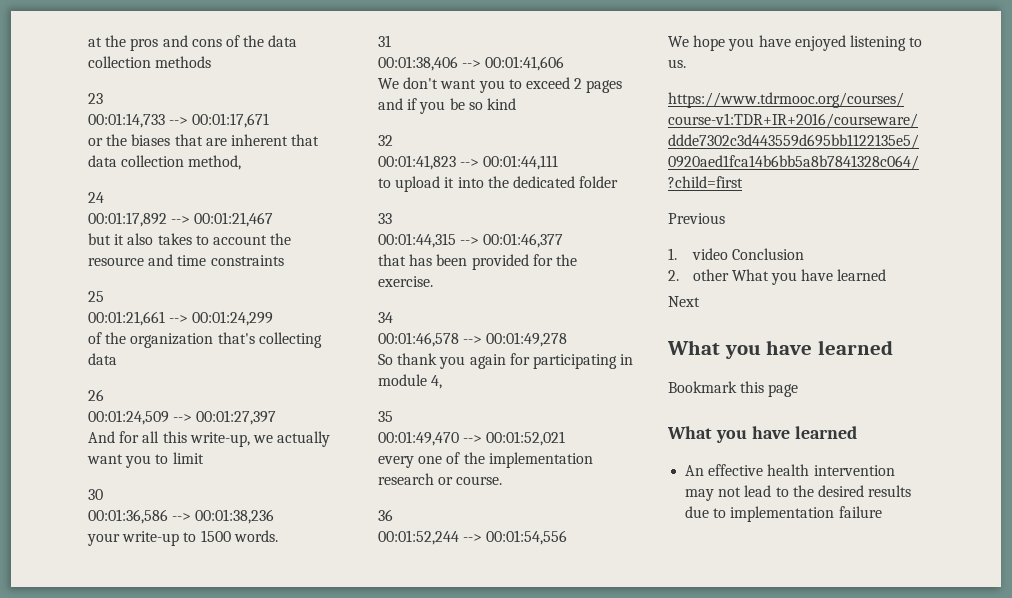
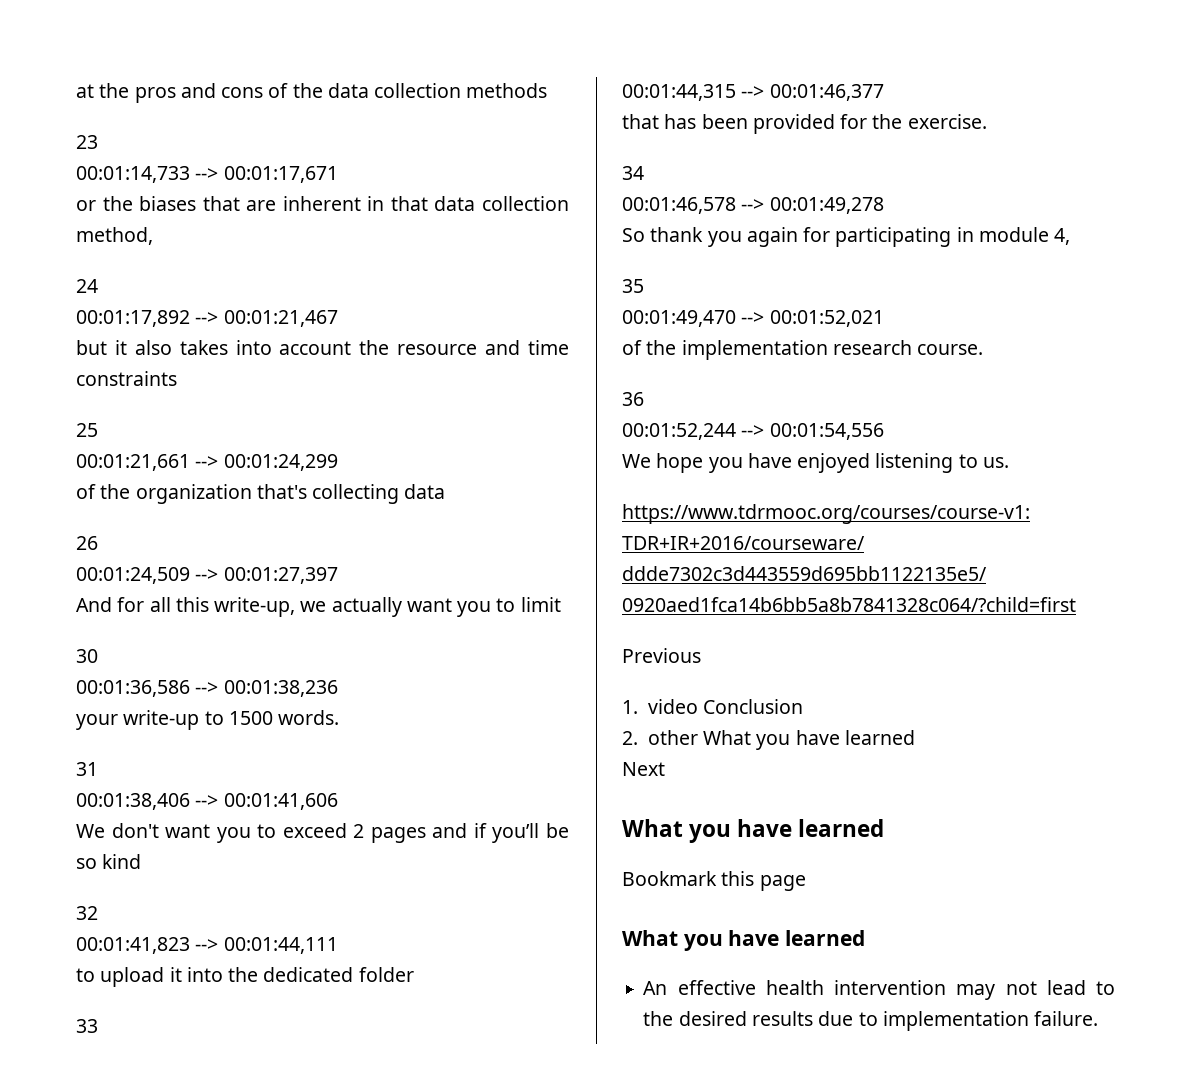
(288, 140) none -> [367,196,385,211] in
[195,235,209,245] to -> [235,340,272,355] into
[419,101,446,114] you -> [492,823,540,843] you’ll
[378,456,443,468] every one -> (884, 318) none
[438,477,454,485] or -> (912, 347) none
[838,506,882,518] failure -> [1034,1011,1099,1026] failure.

